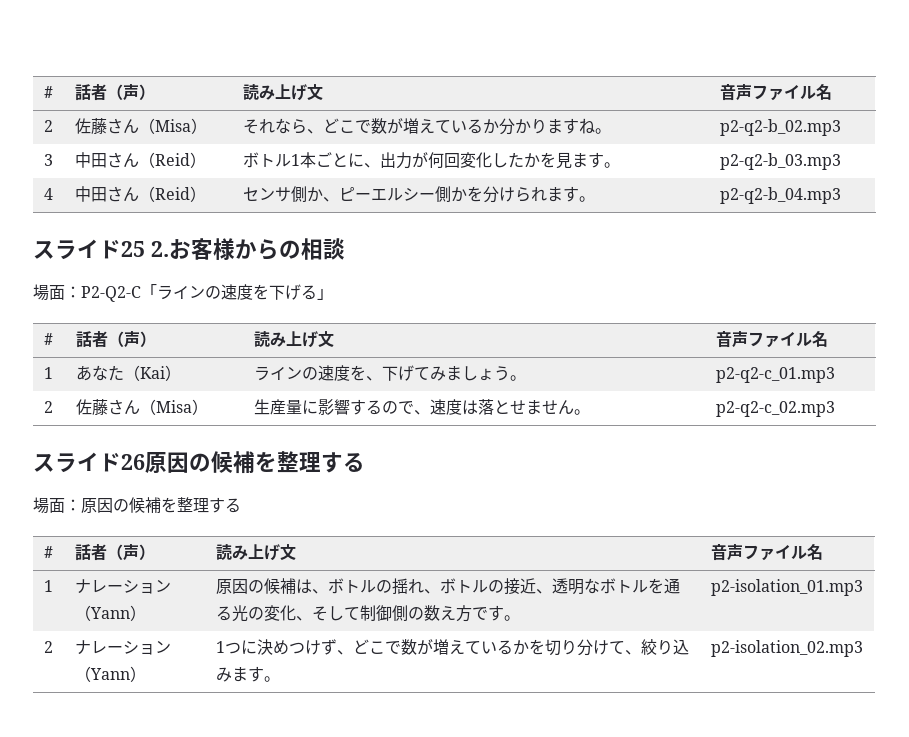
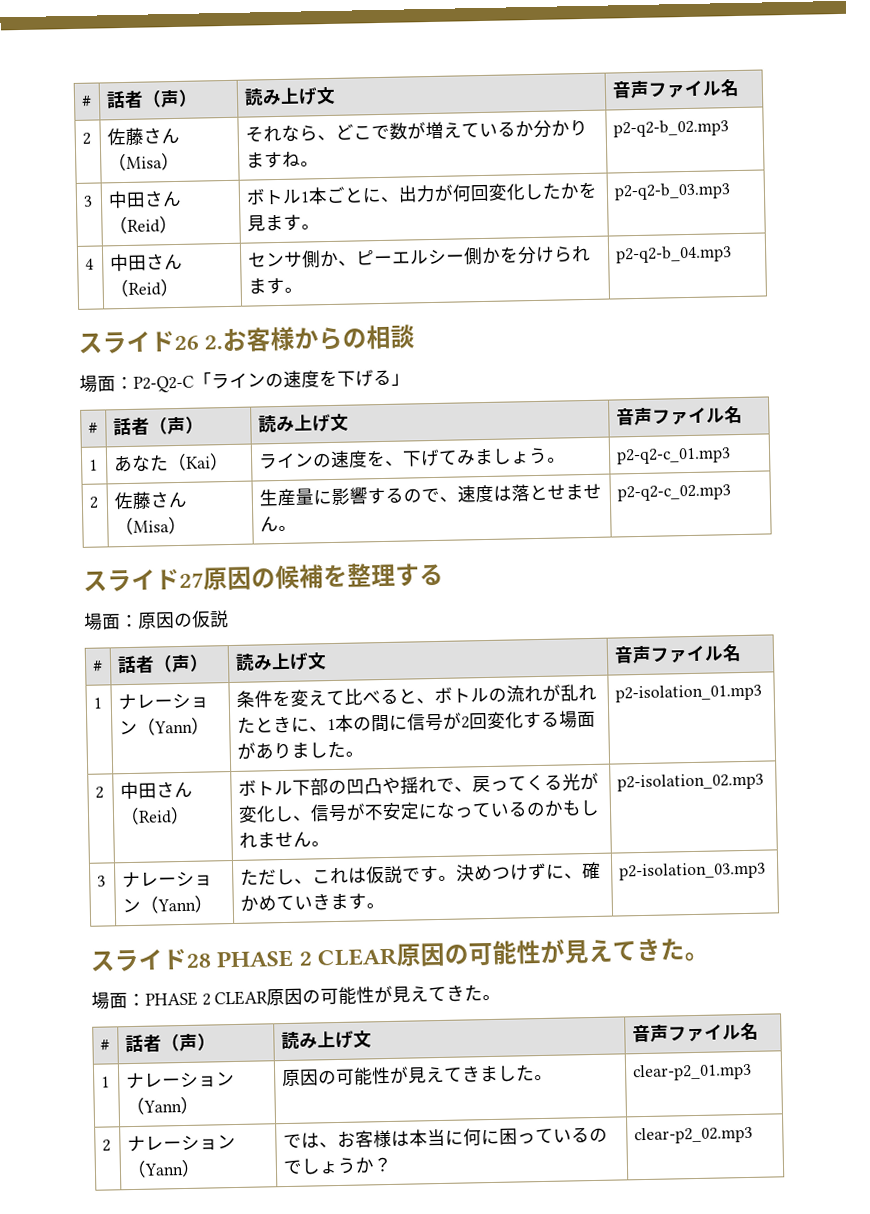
[121,241,145,257] 25 -> [174,335,199,351] 26
[121,454,145,470] 26 -> [179,572,204,588] 27
[129,497,241,513] 候補を整理する -> [192,610,229,628] [91,660,103,672] [116,654,209,674] [234,652,327,672] [613,644,742,665] [92,697,102,709] [117,693,209,711] [118,717,210,736] [235,684,597,708] [236,710,596,734] [236,740,364,760] [614,683,762,703] [94,786,104,799] [119,781,193,800] [119,806,190,826] [237,772,599,796] [237,799,600,823] [238,831,330,849] [616,772,764,792] [96,875,106,887] [121,871,213,889] [121,895,213,914] [239,861,601,886] [239,893,385,912] [618,861,766,881] [90,938,710,972] [91,984,502,1010] 仮説 // # | 話者（声） | 読み上げ文 | 音声ファイル名 // 1 | ナレーション（Yann） | 条件を変えて比べると、ボトルの流れが乱れたときに、1本の間に信号が2回変化する場面がありました。 | p2-isolation_01.mp3 // 2 | 中田さん（Reid） | ボトル下部の凹凸や揺れで、戻ってくる光が変化し、信号が不安定になっているのかもしれません。 | p2-isolation_02.mp3 // 3 | ナレーション（Yann） | ただし、これは仮説です。決めつけずに、確かめていきます。 | p2-isolation_03.mp3 // スライド28 PHASE 2 CLEAR原因の可能性が見えてきた。 // 場面：PHASE 2 CLEAR原因の可能性が見えてきた。
[263,578,680,595] [215,605,520,622] [710,579,863,596] 候補は、ボトルの揺れ、ボトルの接近、透明なボトルを通る光の変化、そして制御側の数え方です。 | p2-isolation_01.mp3 -> [335,1064,553,1086] [631,1062,752,1082] 可能性が見えてきました。 | clear-p2_01.mp3
[215,639,689,656] [215,666,280,682] [710,640,863,657] 1つに決めつけず、どこで数が増えているかを切り分けて、絞り込みます。 | p2-isolation_02.mp3 -> [282,1127,608,1149] [282,1156,393,1175] [633,1125,753,1145] では、お客様は本当に何に困っているのでしょうか？ | clear-p2_02.mp3

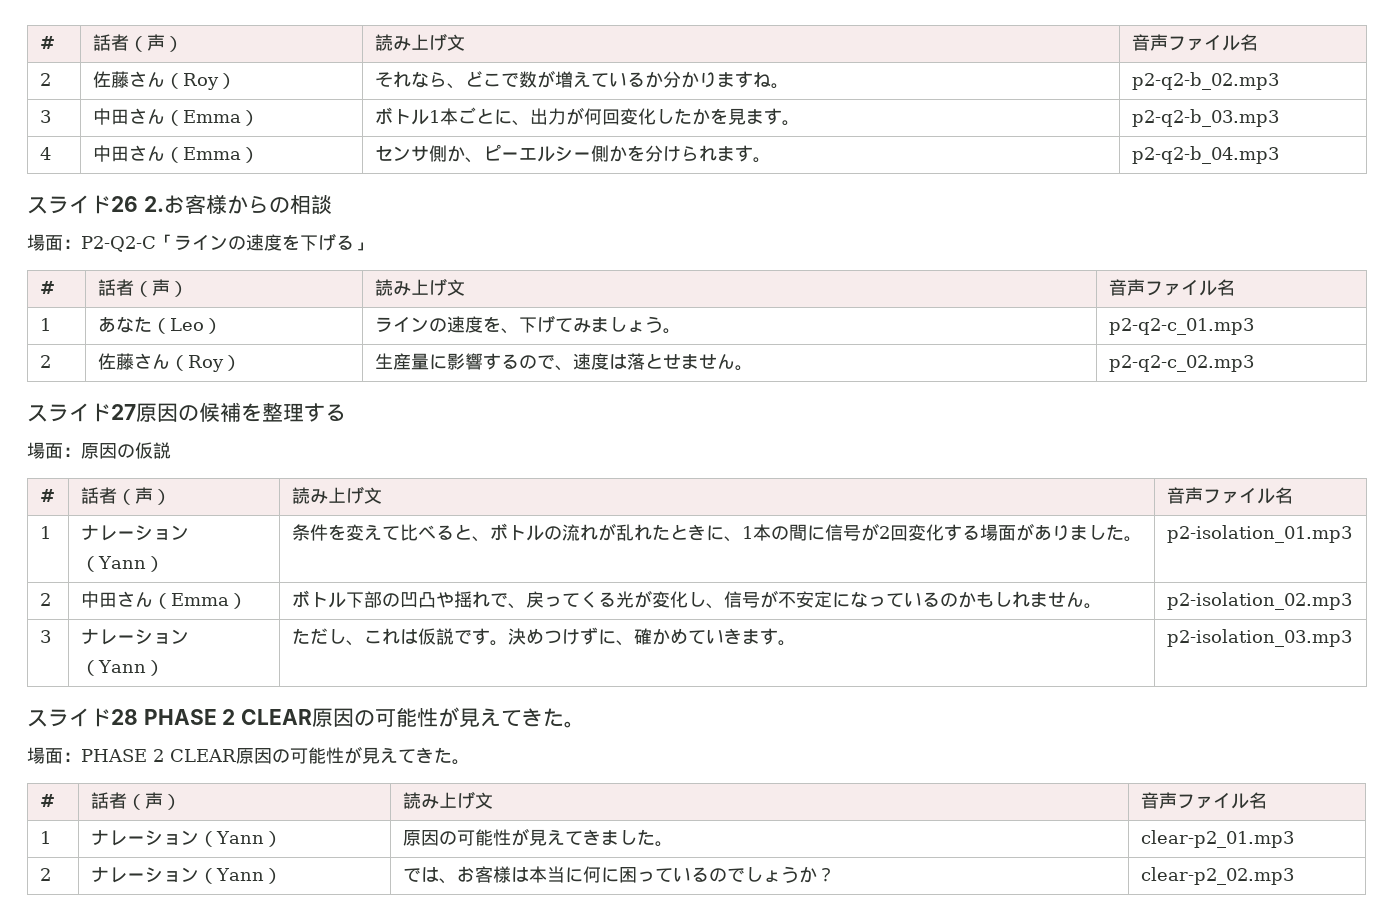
[125,156,162,169] Misa -> [182,73,219,90] Roy
[126,219,160,233] Reid -> [182,110,241,123] Emma
[127,282,161,296] Reid -> [182,147,241,160] Emma
[185,456,211,469] Kai -> [169,318,204,331] Leo
[132,520,169,533] Misa -> [187,355,224,372] Roy
[137,810,172,824] Reid -> [170,593,229,606] Emma

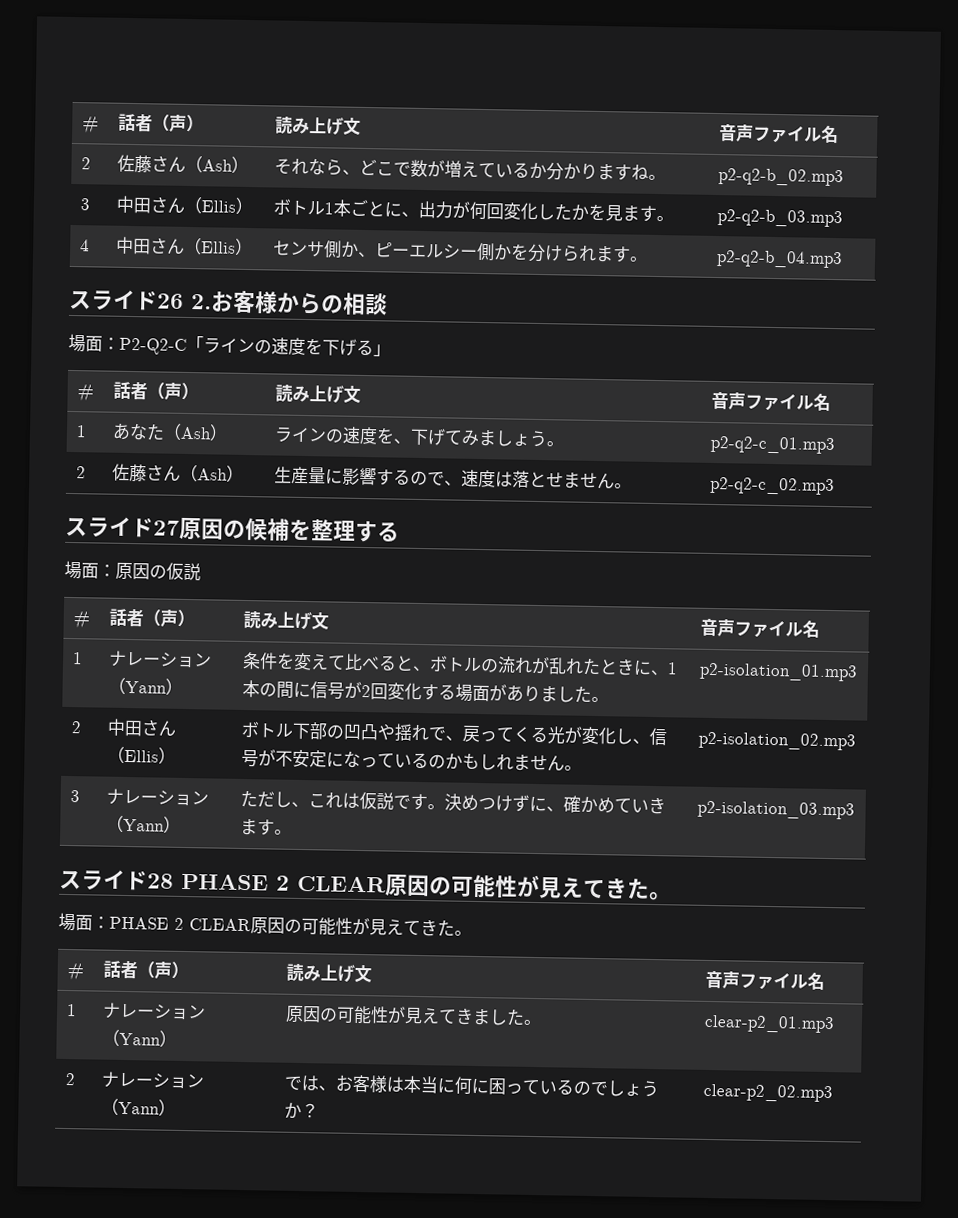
[182,73,219,90] Roy -> [201,159,233,172] Ash
[182,110,241,123] Emma -> [200,200,236,213] Ellis
[182,147,241,160] Emma -> [200,241,236,254] Ellis
[169,318,204,331] Leo -> [179,426,212,440] Ash
[187,355,224,372] Roy -> [196,468,228,481] Ash
[170,593,229,606] Emma -> [123,749,159,763] Ellis

